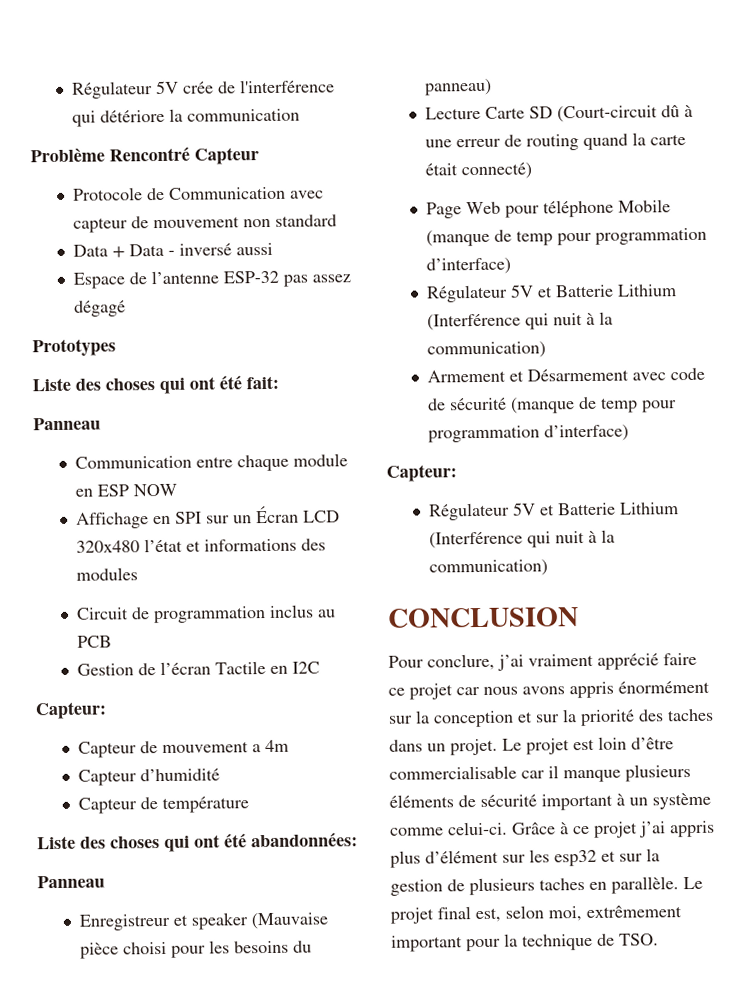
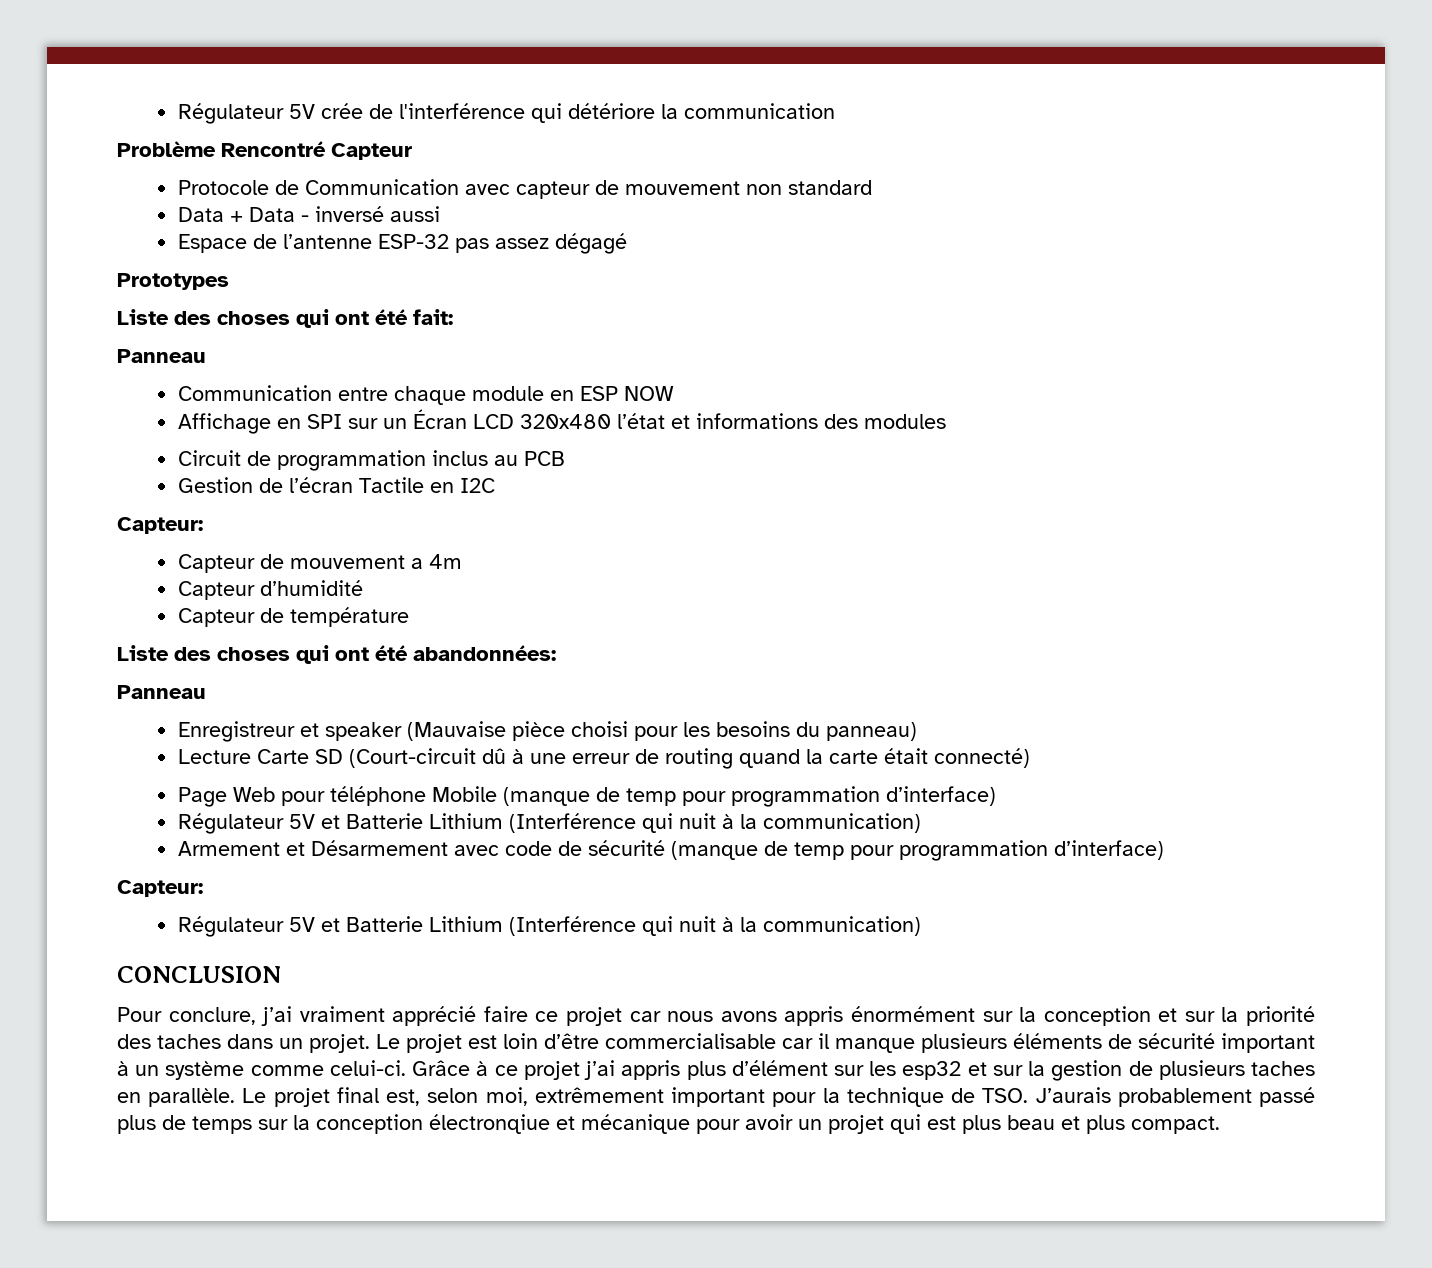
(659, 939) none -> [1035,1087,1316,1107] [117,1114,1220,1134] J’aurais probablement passé plus de temps sur la conception électronqiue et mécanique pour avoir un projet qui est plus beau et plus compact.

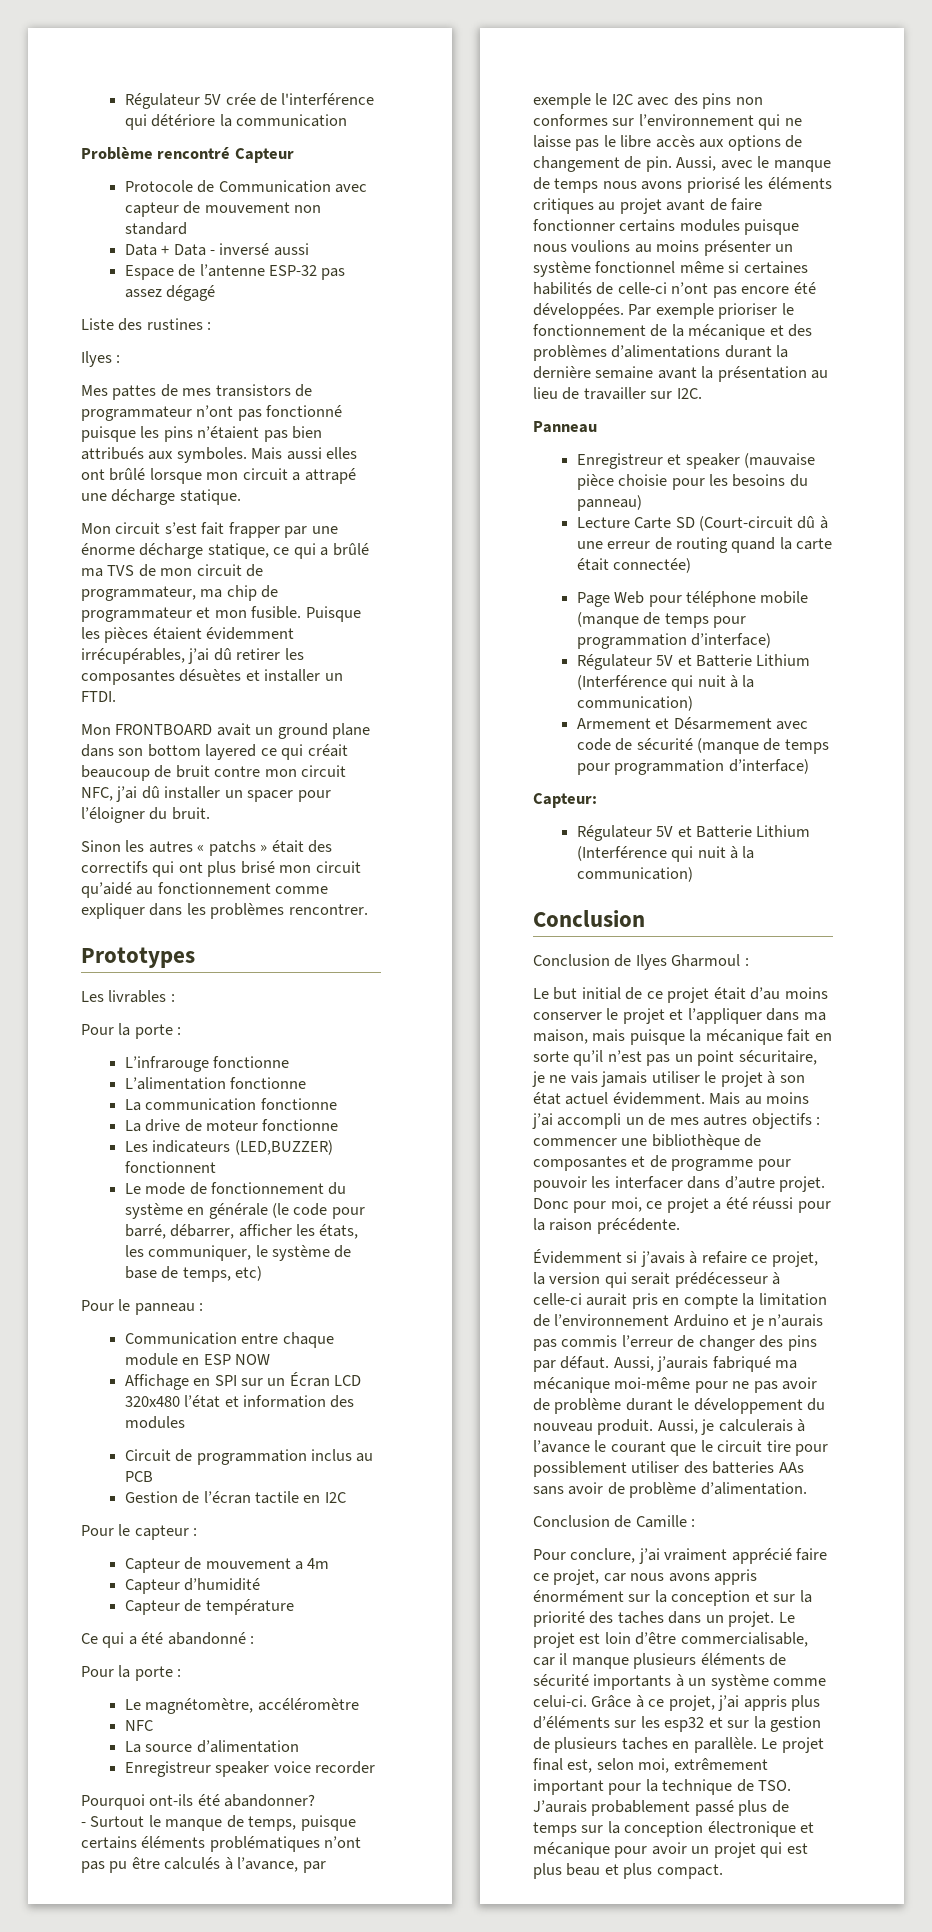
[221,141,326,157] Rencontré -> [157,147,231,159] rencontré
[117,273,229,290] [117,309,453,328] [117,349,206,363] Prototypes // Liste des choses qui ont été fait: // Panneau -> [81,318,212,331] [81,351,121,367] [81,384,313,400] [81,405,343,421] [81,426,323,442] [81,447,358,463] [81,468,356,484] [81,489,241,505] [81,522,338,538] [81,543,369,559] [81,564,264,577] [81,585,279,601] [81,606,361,622] [81,627,295,643] [81,648,304,664] [81,669,343,685] [81,691,116,702] [81,723,371,739] [81,744,348,760] [81,765,347,781] [81,786,331,802] [81,807,210,823] [81,840,333,856] [81,861,361,877] [81,882,329,898] [81,903,368,919] [81,947,195,968] [81,990,175,1003] [81,1023,182,1039] [124,1056,290,1072] [124,1077,307,1090] [124,1098,337,1111] [124,1119,339,1132] [124,1140,333,1155] [124,1161,216,1173] [124,1182,347,1195] [124,1203,365,1219] [124,1224,359,1239] [124,1245,352,1261] [124,1266,263,1282] [81,1299,204,1315] Liste des rustines : // Ilyes : // Mes pattes de mes transistors de programmateur n’ont pas fonctionné puisque les pins n’étaient pas bien attribués aux symboles. Mais aussi elles ont brûlé lorsque mon circuit a attrapé une décharge statique. // Mon circuit s’est fait frapper par une énorme décharge statique, ce qui a brûlé ma TVS de mon circuit de programmateur, ma chip de programmateur et mon fusible. Puisque les pièces étaient évidemment irrécupérables, j’ai dû retirer les composantes désuètes et installer un FTDI. // Mon FRONTBOARD avait un ground plane dans son bottom layered ce qui créait beaucoup de bruit contre mon circuit NFC, j’ai dû installer un spacer pour l’éloigner du bruit. // Sinon les autres « patchs » était des correctifs qui ont plus brisé mon circuit qu’aidé au fonctionnement comme expliquer dans les problèmes rencontrer. // Prototypes // Les livrables : // Pour la porte : // L’infrarouge fonctionne // L’alimentation fonctionne // La communication fonctionne // La drive de moteur fonctionne // Les indicateurs (LED,BUZZER) fonctionnent // Le mode de fonctionnement du système en générale (le code pour barré, débarrer, afficher les états, les communiquer, le système de base de temps, etc) // Pour le panneau :
[695,413,818,429] informations -> [243,1395,327,1408] information
[358,477,424,493] Tactile -> [255,1491,300,1504] tactile
[117,517,203,534] Capteur: -> [81,1524,198,1540] Pour le capteur :
[117,645,556,664] Liste des choses qui ont été abandonnées: -> [81,1632,255,1648] [81,1665,182,1681] [124,1698,359,1714] [124,1720,153,1731] [124,1740,299,1753] [124,1761,376,1777] [81,1794,316,1810] [81,1815,356,1831] [81,1836,362,1852] [81,1857,326,1873] [533,93,763,109] [533,114,802,130] [533,135,803,151] [533,156,831,172] [533,177,832,193] [533,198,763,214] [533,219,800,235] [533,240,794,256] [533,261,808,277] [533,282,816,298] [533,303,794,319] [533,324,813,340] [533,345,789,361] [533,366,829,382] [533,387,702,400] Ce qui a été abandonné : // Pour la porte : // Le magnétomètre, accéléromètre // NFC // La source d’alimentation // Enregistreur speaker voice recorder // Pourquoi ont-ils été abandonner? // - Surtout le manque de temps, puisque certains éléments problématiques n’ont pas pu être calculés à l’avance, par exemple le I2C avec des pins non conformes sur l’environnement qui ne laisse pas le libre accès aux options de changement de pin. Aussi, avec le manque de temps nous avons priorisé les éléments critiques au projet avant de faire fonctionner certains modules puisque nous voulions au moins présenter un système fonctionnel même si certaines habilités de celle-ci n’ont pas encore été développées. Par exemple prioriser le fonctionnement de la mécanique et des problèmes d’alimentations durant la dernière semaine avant la présentation au lieu de travailler sur I2C.
[406,721,628,741] (Mauvaise pièce choisi -> [744,453,816,468] [576,474,668,490] (mauvaise pièce choisie
[933,748,1030,768] connecté) -> [613,558,692,573] connectée)
[431,786,676,806] Mobile (manque de temp -> [760,591,809,604] [576,612,709,628] mobile (manque de temps
[793,842,844,860] temp -> [784,739,829,754] temps
[117,966,281,983] CONCLUSION -> [533,910,645,927] [533,954,749,970] [533,987,828,1003] [533,1008,826,1024] [533,1029,832,1045] [533,1050,817,1066] [532,1071,805,1087] [533,1092,810,1105] [532,1113,821,1129] [533,1134,762,1150] [533,1155,791,1171] [533,1176,826,1192] [533,1197,831,1213] [533,1218,680,1234] [533,1249,818,1267] [533,1272,781,1288] [533,1293,827,1309] [533,1314,824,1330] [533,1335,817,1351] [533,1356,798,1372] [533,1377,818,1393] [533,1398,826,1414] [533,1419,806,1435] [533,1440,829,1456] [533,1461,804,1477] [533,1482,807,1498] [533,1515,696,1528] Conclusion // Conclusion de Ilyes Gharmoul : // Le but initial de ce projet était d’au moins conserver le projet et l’appliquer dans ma maison, mais puisque la mécanique fait en sorte qu’il n’est pas un point sécuritaire, je ne vais jamais utiliser le projet à son état actuel évidemment. Mais au moins j’ai accompli un de mes autres objectifs : commencer une bibliothèque de composantes et de programme pour pouvoir les interfacer dans d’autre projet. Donc pour moi, ce projet a été réussi pour la raison précédente. // Évidemment si j’avais à refaire ce projet, la version qui serait prédécesseur à celle-ci aurait pris en compte la limitation de l’environnement Arduino et je n’aurais pas commis l’erreur de changer des pins par défaut. Aussi, j’aurais fabriqué ma mécanique moi-même pour ne pas avoir de problème durant le développement du nouveau produit. Aussi, je calculerais à l’avance le courant que le circuit tire pour possiblement utiliser des batteries AAs sans avoir de problème d’alimentation. // Conclusion de Camille :
[566,1007,623,1026] projet -> [553,1569,600,1585] projet,
[605,1033,776,1049] commercialisable -> [680,1632,808,1647] commercialisable,
[1221,1033,1315,1053] important -> [593,1674,672,1690] importants
[523,1061,580,1080] projet -> [668,1695,715,1711] projet,
[731,1060,828,1076] d’élément -> [533,1716,610,1729] d’éléments
[429,1114,550,1134] électronqiue -> [707,1821,796,1837] électronique

